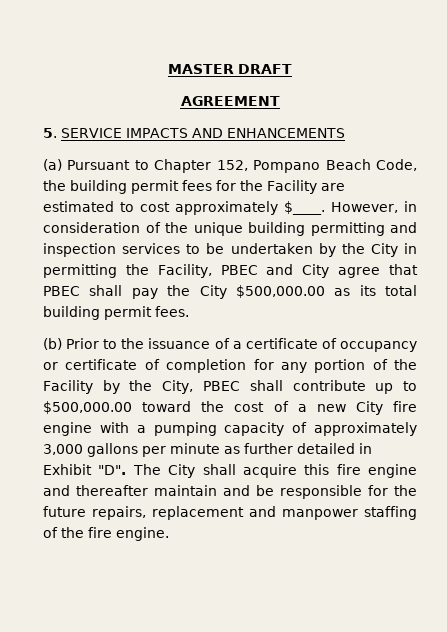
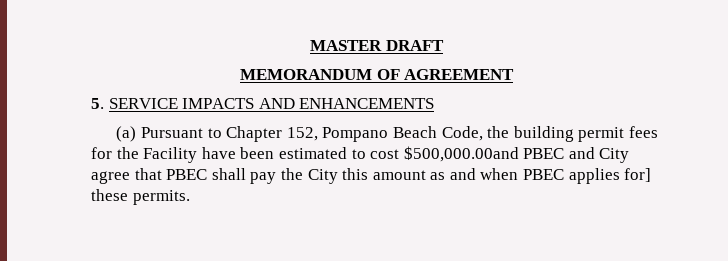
(292, 69) none -> [239,69,400,80] MEMORANDUM OF
[320,183,345,191] are -> [201,147,275,159] have been
[175,201,417,215] [43,222,417,236] [43,243,417,257] [43,264,212,278] approximately $____. However, in consideration of the unique building permitting and inspection services to be undertaken by the City in permitting the Facility, -> [403,146,519,162] $500,000.00and
[235,285,417,298] [43,306,189,320] [43,338,417,352] [43,359,417,373] [43,380,417,394] [43,401,417,415] [43,422,417,436] [43,443,372,457] [43,464,417,478] [43,485,417,499] [43,506,417,520] [43,527,169,541] $500,000.00 as its total building permit fees. // (b) Prior to the issuance of a certificate of occupancy or certificate of completion for any portion of the Facility by the City, PBEC shall contribute up to $500,000.00 toward the cost of a new City fire engine with a pumping capacity of approximately 3,000 gallons per minute as further detailed in Exhibit "D". The City shall acquire this fire engine and thereafter maintain and be responsible for the future repairs, replacement and manpower staffing of the fire engine. -> [342,168,652,184] [91,189,190,205] this amount as and when PBEC applies for] these permits.

